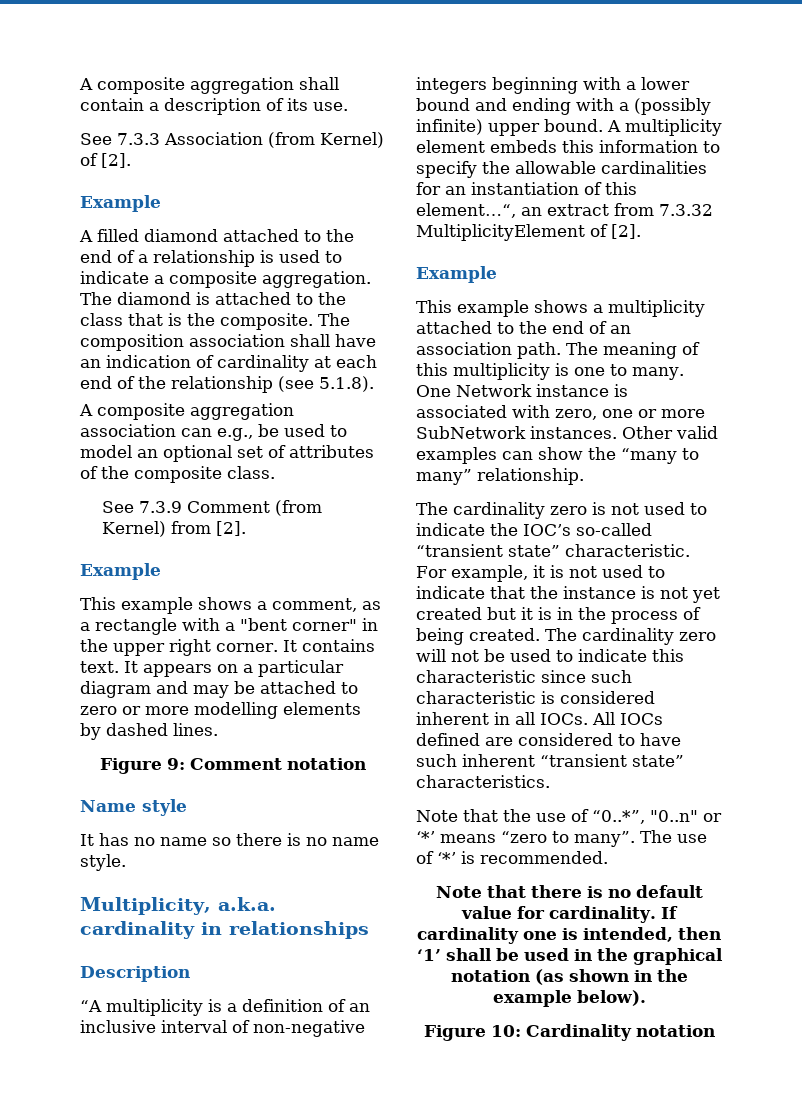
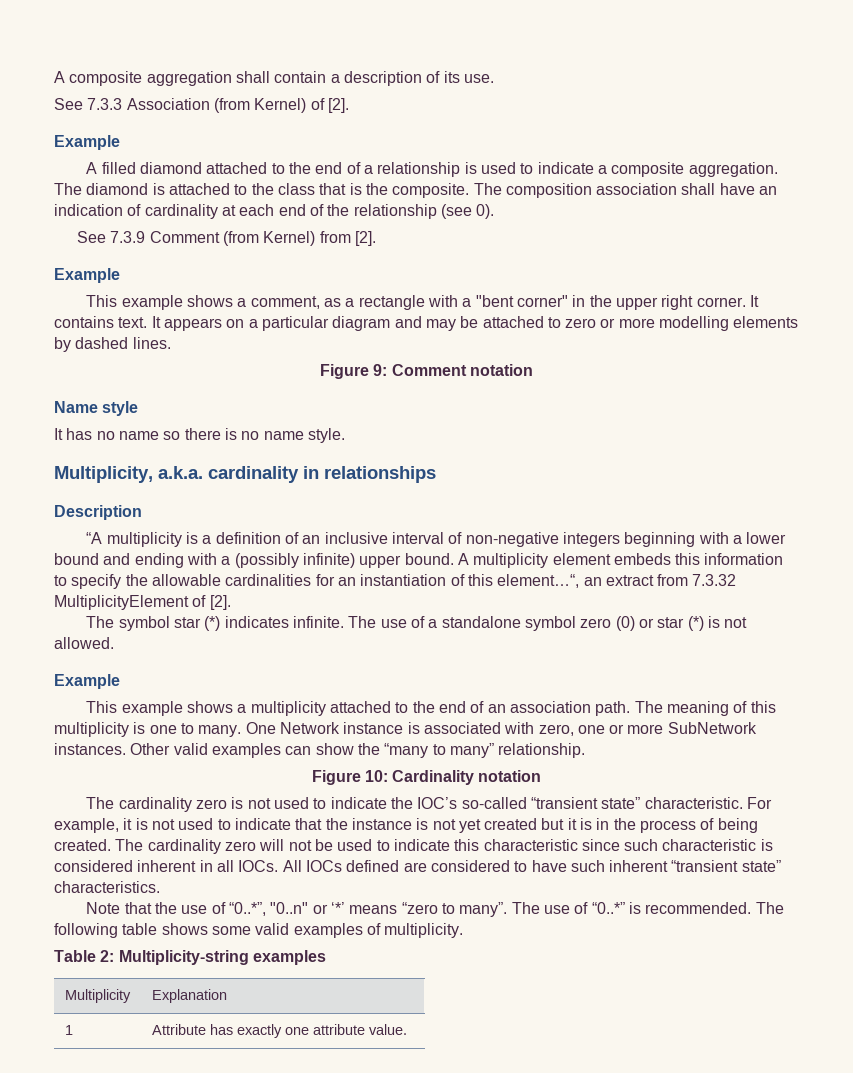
[319,376,374,392] [79,403,294,420] [80,424,347,441] [80,445,374,462] [80,466,275,483] 5.1.8). // A composite aggregation association can e.g., be used to model an optional set of attributes of the composite class. -> [476,204,495,219] 0).
(641, 231) none -> [86,616,748,631] [54,637,114,649] // The symbol star (*) indicates infinite. The use of a standalone symbol zero (0) or star (*) is not allowed.
(584, 476) none -> [311,770,542,785] // Figure 10: Cardinality notation
[437,852,456,864] ‘*’ -> [591,902,625,914] “0..*”
[435,885,703,898] [461,906,678,923] [417,927,721,944] [416,948,723,965] [450,969,688,985] [492,990,646,1007] [423,1024,715,1041] // Note that there is no default value for cardinality. If cardinality one is intended, then ‘1’ shall be used in the graphical notation (as shown in the example below). // Figure 10: Cardinality notation -> [755,902,784,914] [54,923,464,938] [54,950,326,965] [64,989,131,1003] [151,989,227,1003] [64,1025,73,1035] [151,1024,407,1038] The following table shows some valid examples of multiplicity. // Table 2: Multiplicity-string examples // Multiplicity | Explanation // 1 | Attribute has exactly one attribute value.

